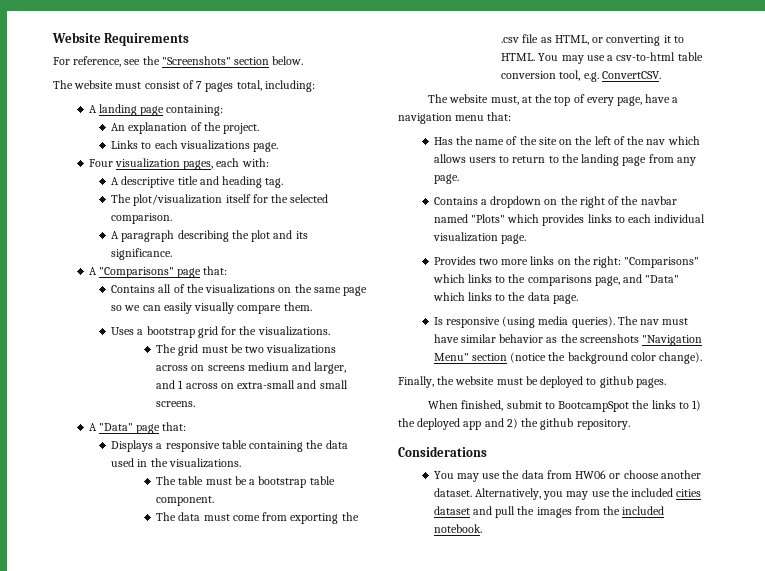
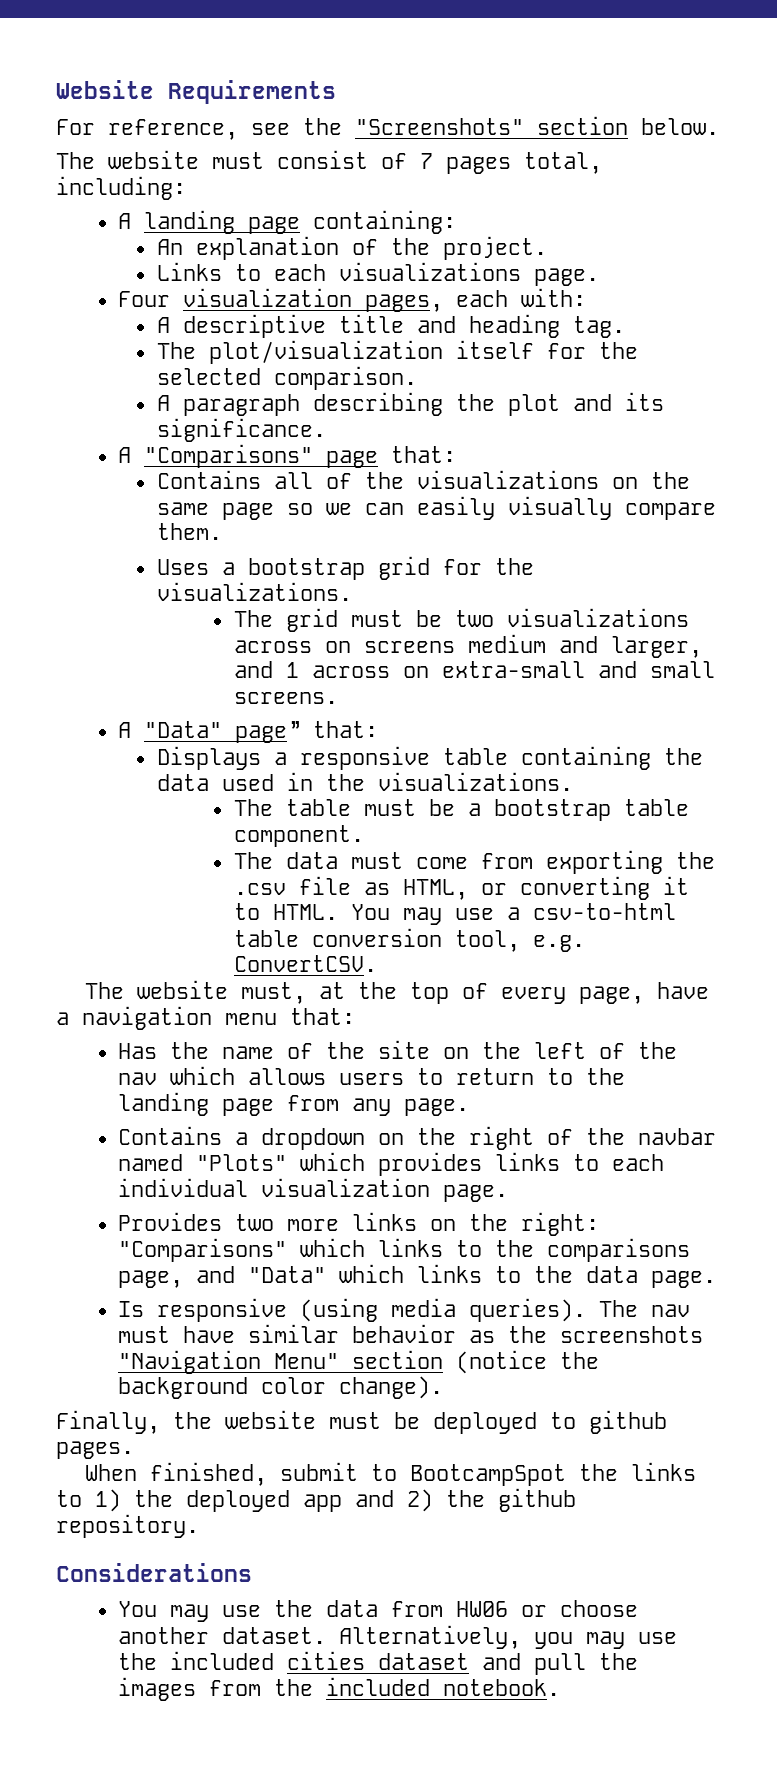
[136,424,161,434] page -> [235,721,301,743] page”

